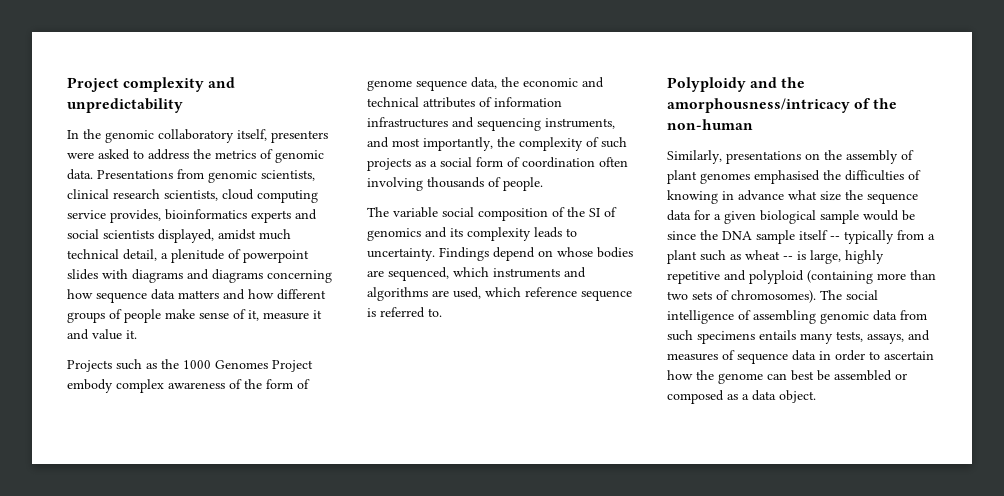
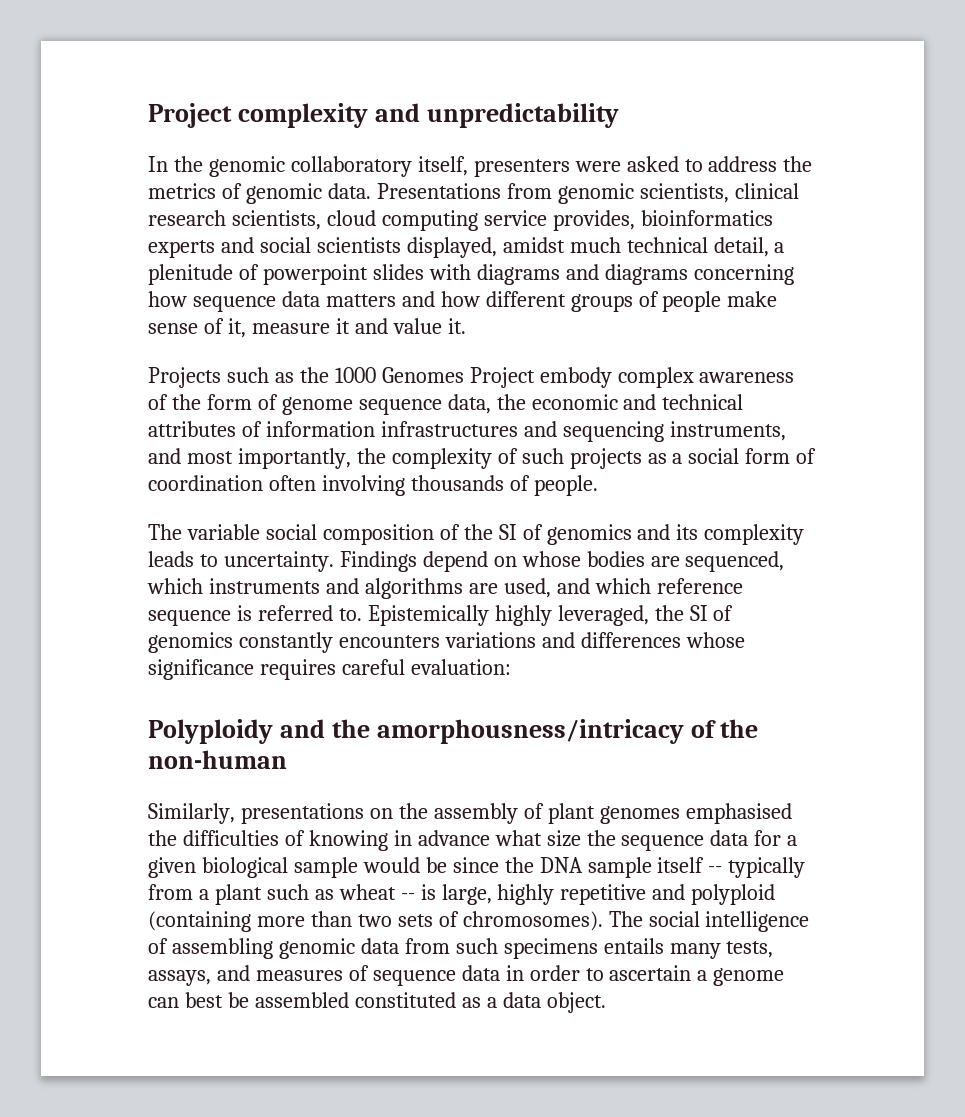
(481, 293) none -> [556,578,590,594] and
(442, 312) none -> [367,605,734,626] [148,632,745,653] [148,659,511,680] Epistemically highly leveraged, the SI of genomics constantly encounters variations and differences whose significance requires careful evaluation:
[667,370,714,380] how the -> [697,970,708,981] a
[895,373,907,380] [667,390,724,404] or composed -> [354,992,456,1008] constituted

